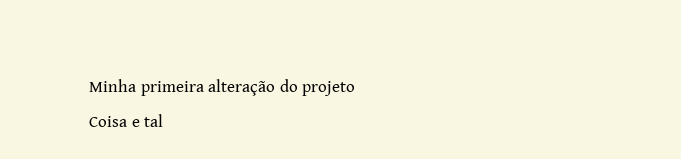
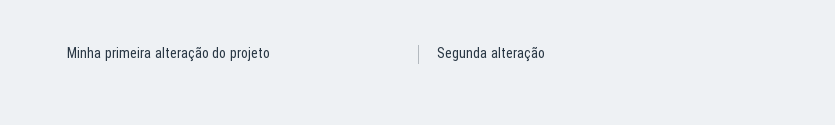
[89,114,164,127] Coisa e tal -> [437,46,545,62] Segunda alteração

